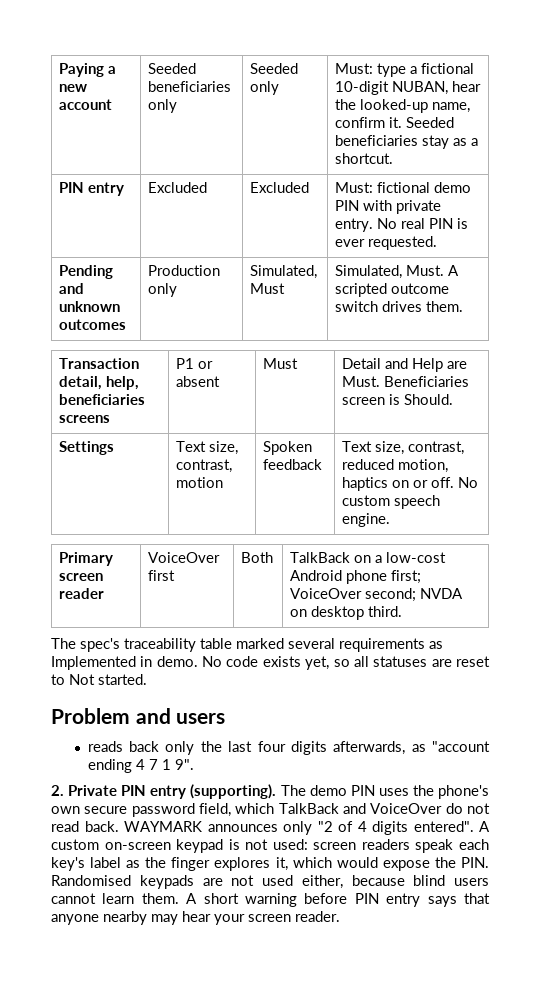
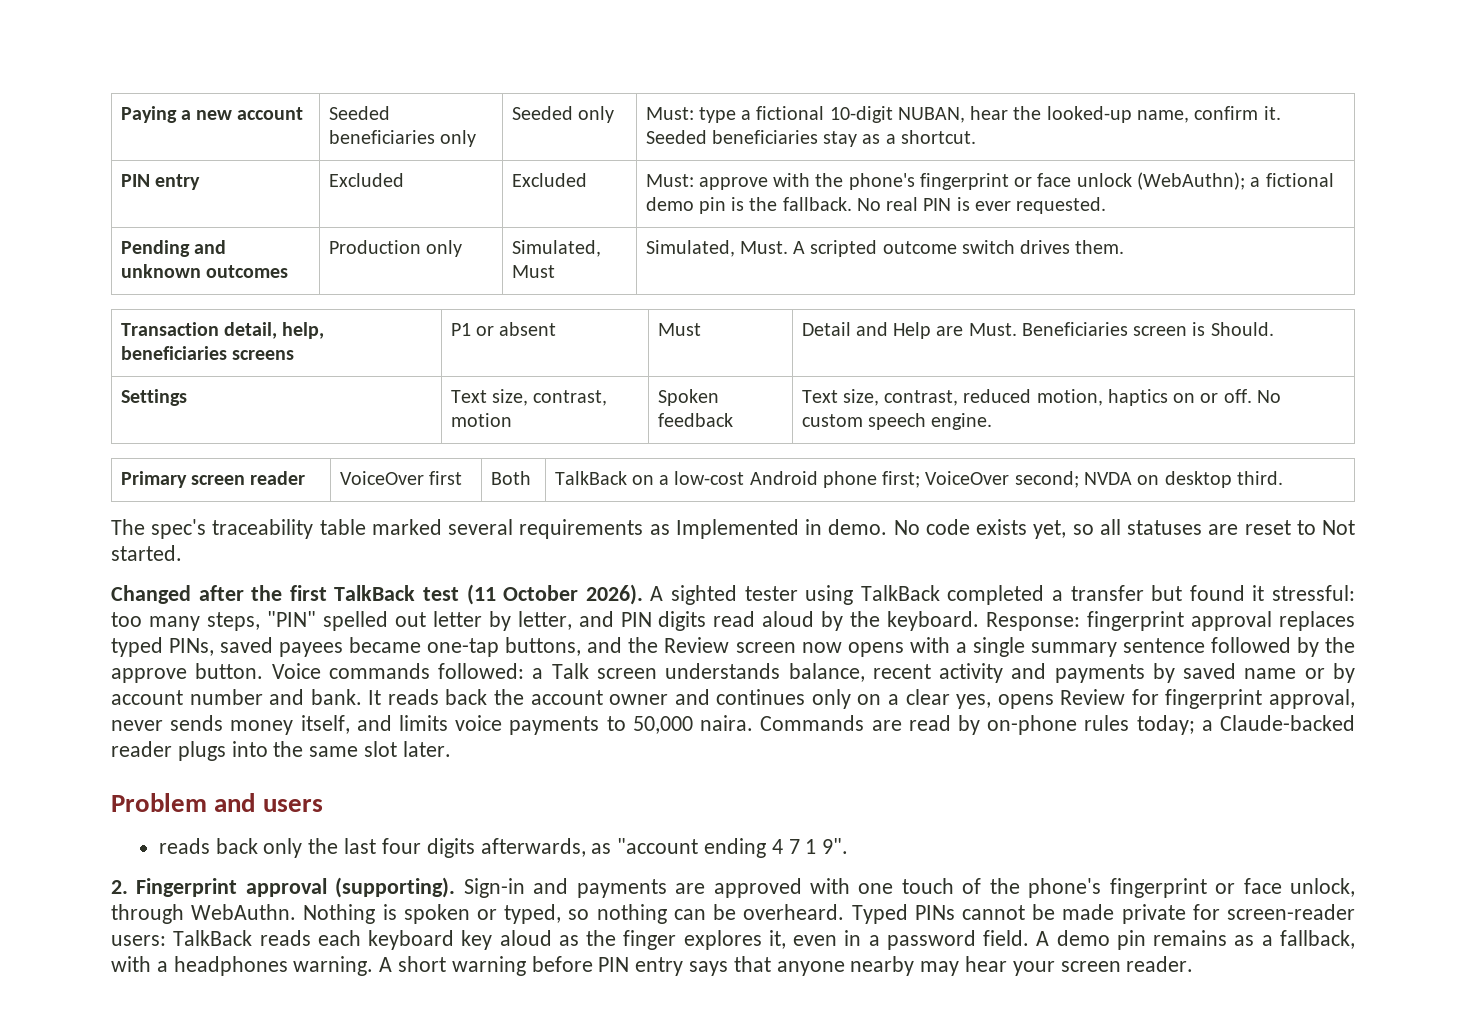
[377,182,472,193] [335,200,442,214] [335,218,374,232] fictional demo PIN with private entry. -> [698,172,1334,190] [645,197,852,214] approve with the phone's fingerprint or face unlock (WebAuthn); a fictional demo pin is the fallback.
(147, 679) none -> [111,584,1355,605] [111,611,1356,631] [111,637,1355,657] [111,663,1356,683] [111,689,1355,709] [111,715,1355,735] [111,741,451,761] // Changed after the first TalkBack test (11 October 2026). A sighted tester using TalkBack completed a transfer but found it stressful: too many steps, "PIN" spelled out letter by letter, and PIN digits read aloud by the keyboard. Response: fingerprint approval replaces typed PINs, saved payees became one-tap buttons, and the Review screen now opens with a single summary sentence followed by the approve button. Voice commands followed: a Talk screen understands balance, recent activity and payments by saved name or by account number and bank. It reads back the account owner and continues only on a clear yes, opens Review for fingerprint approval, never sends money itself, and limits voice payments to 50,000 naira. Commands are read by on-phone rules today; a Claude-backed reader plugs into the same slot later.
[68,784,490,799] [51,803,490,817] [51,821,490,835] [51,839,489,853] [51,857,122,871] Private PIN entry (supporting). The demo PIN uses the phone's own secure password field, which TalkBack and VoiceOver do not read back. WAYMARK announces only "2 of 4 digits entered". A custom on-screen keypad is not used: screen readers speak each key's label -> [136,877,1355,898] [111,904,1355,924] [111,930,552,950] Fingerprint approval (supporting). Sign-in and payments are approved with one touch of the phone's fingerprint or face unlock, through WebAuthn. Nothing is spoken or typed, so nothing can be overheard. Typed PINs cannot be made private for screen-reader users: TalkBack reads each keyboard key aloud
[292,857,489,871] [51,875,489,889] [51,893,179,904] which would expose the PIN. Randomised keypads are not used either, because blind users cannot learn them. -> [793,930,1355,950] [111,956,374,976] even in a password field. A demo pin remains as a fallback, with a headphones warning.

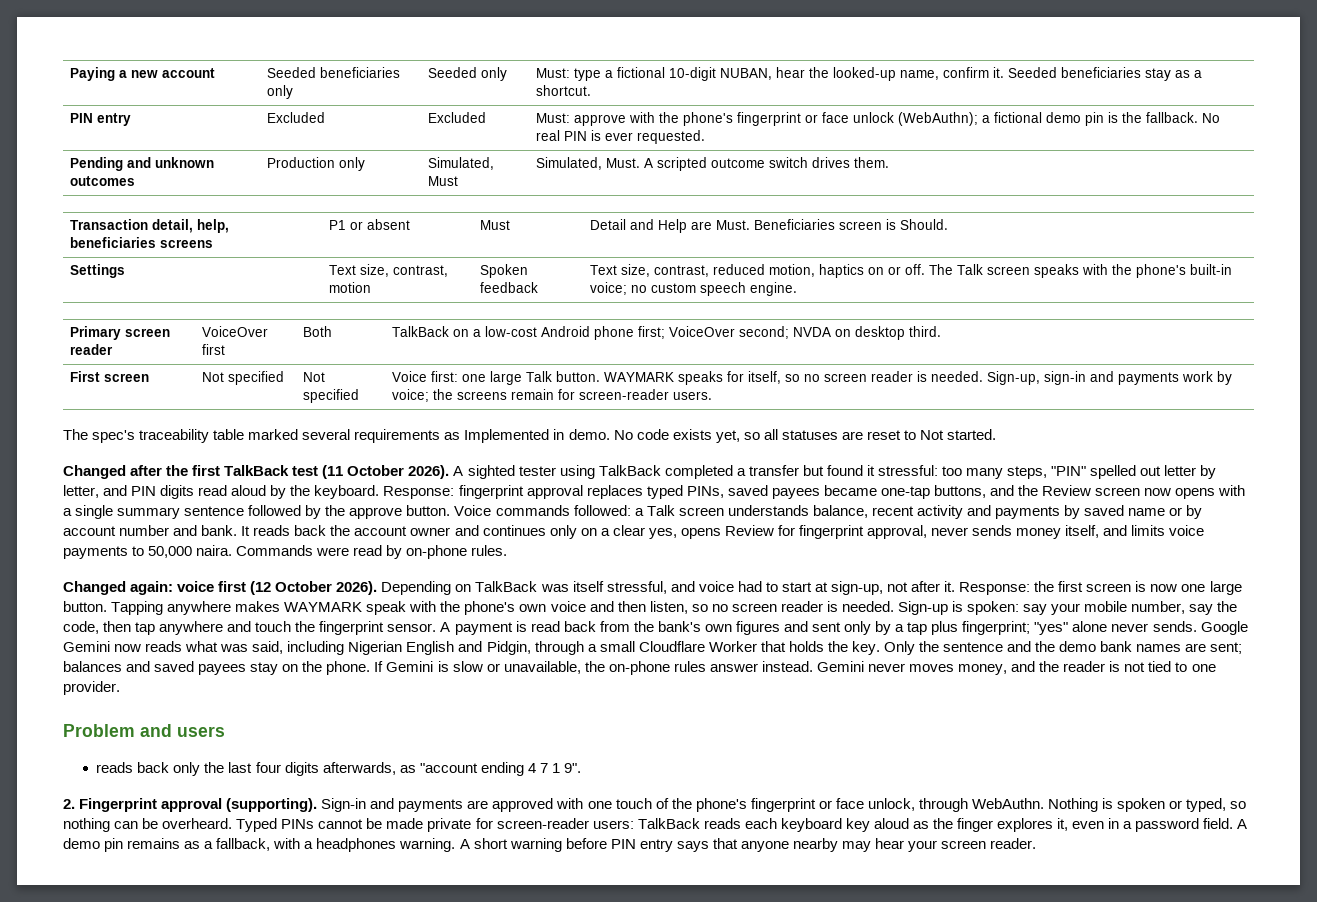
[1256,390,1281,403] No -> [929,264,1233,278] [590,282,648,295] The Talk screen speaks with the phone's built-in voice; no
(1283, 478) none -> [70,371,150,382] [202,371,285,385] [303,372,326,382] [303,389,360,403] [392,371,1233,385] [392,389,713,402] // First screen | Not specified | Not specified | Voice first: one large Talk button. WAYMARK speaks for itself, so no screen reader is needed. Sign-up, sign-in and payments work by voice; the screens remain for screen-reader users.
[871,720,902,731] are -> [316,547,350,556] were
[1084,715,1355,735] [111,741,451,761] rules today; a Claude-backed reader plugs into the same slot later. -> [471,545,508,556] [63,581,1242,595] [63,601,1238,615] [63,621,1248,635] [63,641,1243,655] [63,661,1216,675] [63,681,120,695] rules. // Changed again: voice first (12 October 2026). Depending on TalkBack was itself stressful, and voice had to start at sign-up, not after it. Response: the first screen is now one large button. Tapping anywhere makes WAYMARK speak with the phone's own voice and then listen, so no screen reader is needed. Sign-up is spoken: say your mobile number, say the code, then tap anywhere and touch the fingerprint sensor. A payment is read back from the bank's own figures and sent only by a tap plus fingerprint; "yes" alone never sends. Google Gemini now reads what was said, including Nigerian English and Pidgin, through a small Cloudflare Worker that holds the key. Only the sentence and the demo bank names are sent; balances and saved payees stay on the phone. If Gemini is slow or unavailable, the on-phone rules answer instead. Gemini never moves money, and the reader is not tied to one provider.

